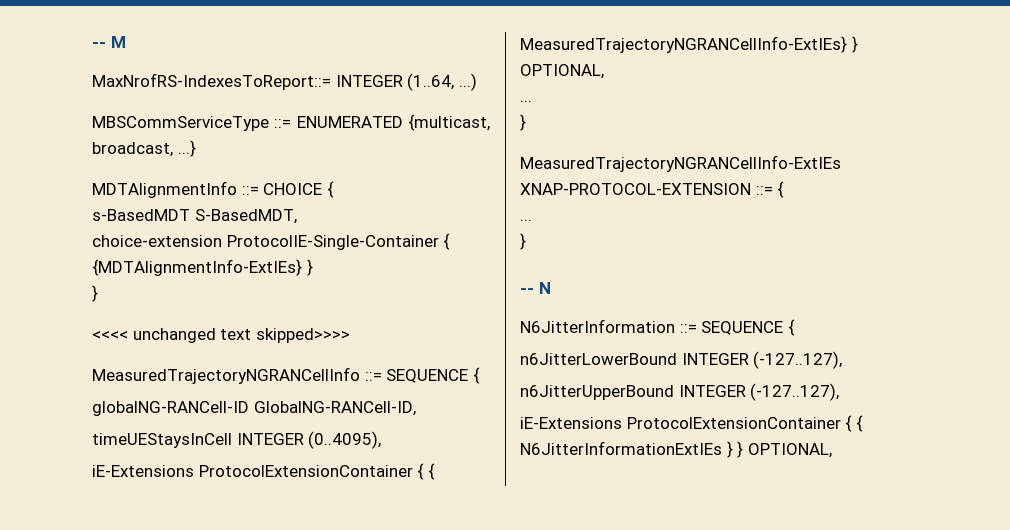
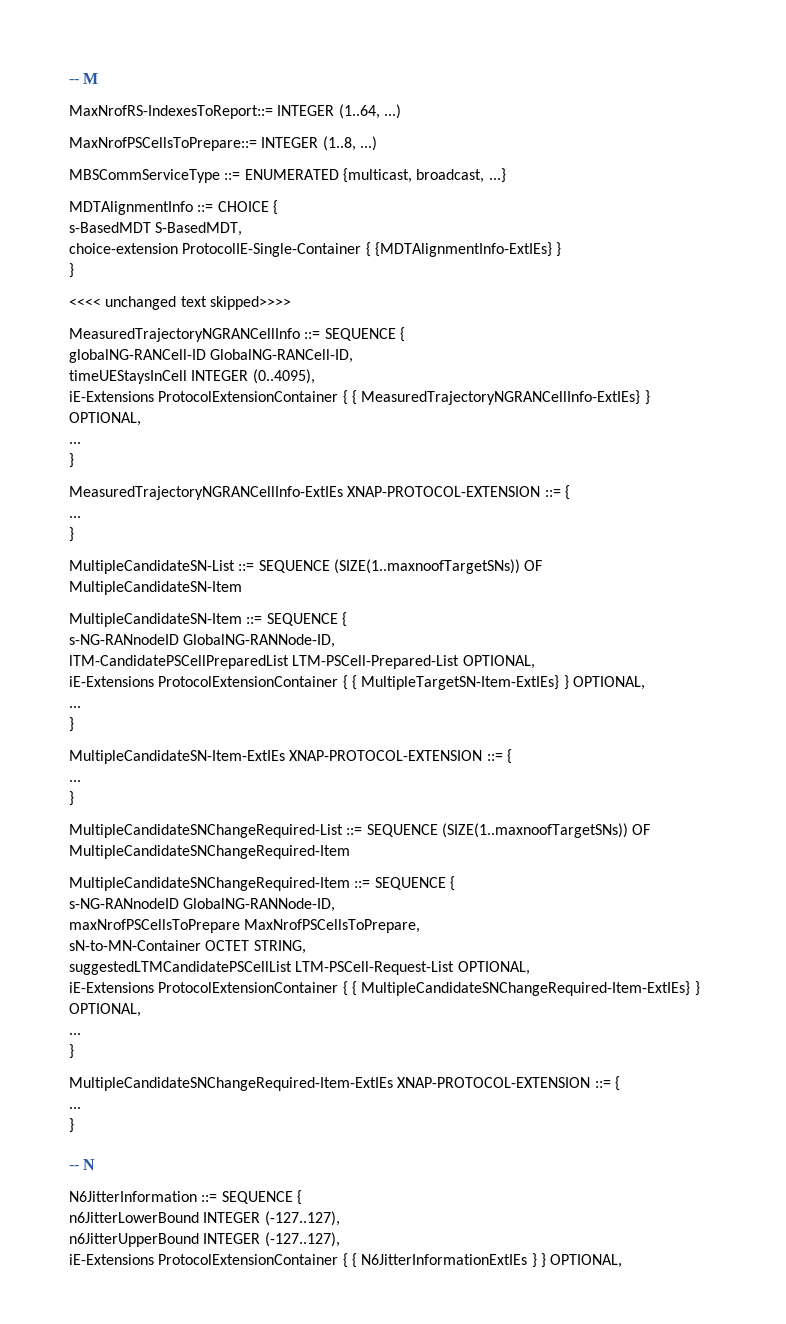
(477, 82) none -> [69,136,377,151] // MaxNrofPSCellsToPrepare::= INTEGER (1..8, ...)
(526, 241) none -> [69,559,543,574] [69,581,242,595] [69,612,347,627] [69,634,336,648] [69,655,535,669] [69,675,645,690] [69,706,81,708] [69,717,74,732] [69,749,512,764] [69,780,81,782] [69,791,74,806] [69,823,651,838] [69,845,350,859] [69,876,455,891] [69,898,336,912] [69,919,421,933] [69,940,306,954] [69,961,530,975] [69,981,700,996] [69,1003,141,1017] [69,1033,81,1035] [69,1044,74,1059] [69,1076,620,1091] [69,1107,81,1109] [69,1118,74,1133] // MultipleCandidateSN-List ::= SEQUENCE (SIZE(1..maxnoofTargetSNs)) OF MultipleCandidateSN-Item // MultipleCandidateSN-Item ::= SEQUENCE { // s-NG-RANnodeID GlobalNG-RANNode-ID, // lTM-CandidatePSCellPreparedList LTM-PSCell-Prepared-List OPTIONAL, // iE-Extensions ProtocolExtensionContainer { { MultipleTargetSN-Item-ExtIEs} } OPTIONAL, // ... // } // MultipleCandidateSN-Item-ExtIEs XNAP-PROTOCOL-EXTENSION ::= { // ... // } // MultipleCandidateSNChangeRequired-List ::= SEQUENCE (SIZE(1..maxnoofTargetSNs)) OF MultipleCandidateSNChangeRequired-Item // MultipleCandidateSNChangeRequired-Item ::= SEQUENCE { // s-NG-RANnodeID GlobalNG-RANNode-ID, // maxNrofPSCellsToPrepare MaxNrofPSCellsToPrepare, // sN-to-MN-Container OCTET STRING, // suggestedLTMCandidatePSCellList LTM-PSCell-Request-List OPTIONAL, // iE-Extensions ProtocolExtensionContainer { { MultipleCandidateSNChangeRequired-Item-ExtIEs} } OPTIONAL, // ... // } // MultipleCandidateSNChangeRequired-Item-ExtIEs XNAP-PROTOCOL-EXTENSION ::= { // ... // }

